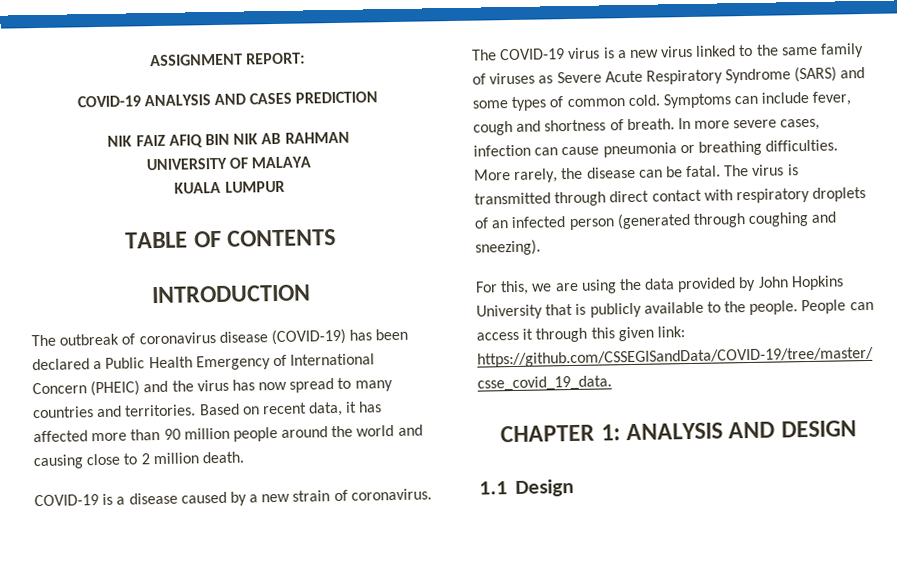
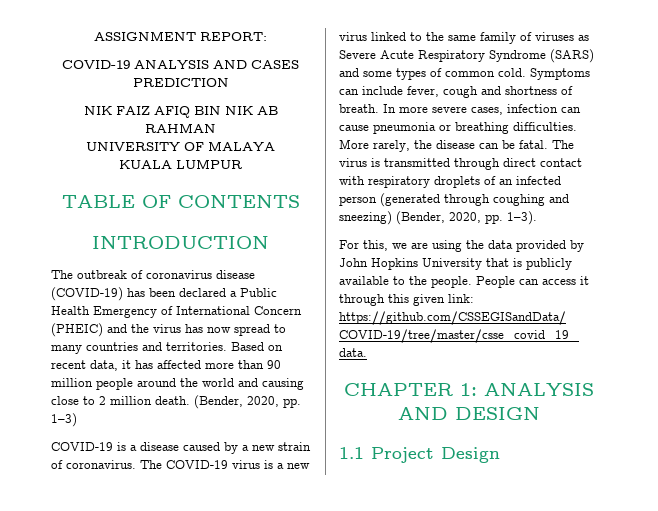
(244, 457) none -> [194,395,301,409] [51,413,77,427] (Bender, 2020, pp. 1–3)
[475,239,541,256] sneezing). -> [339,211,537,225] sneezing) (Bender, 2020, pp. 1–3).
(508, 488) none -> [370,447,434,463] Project

